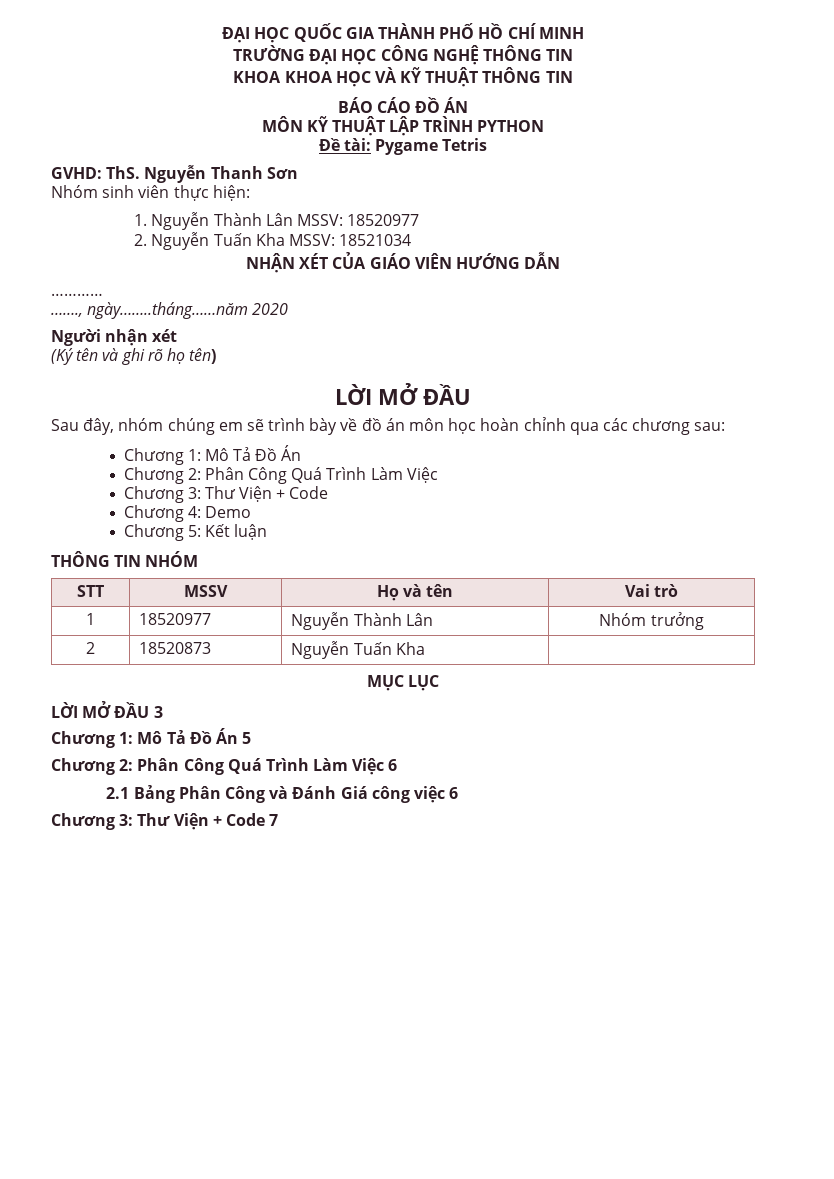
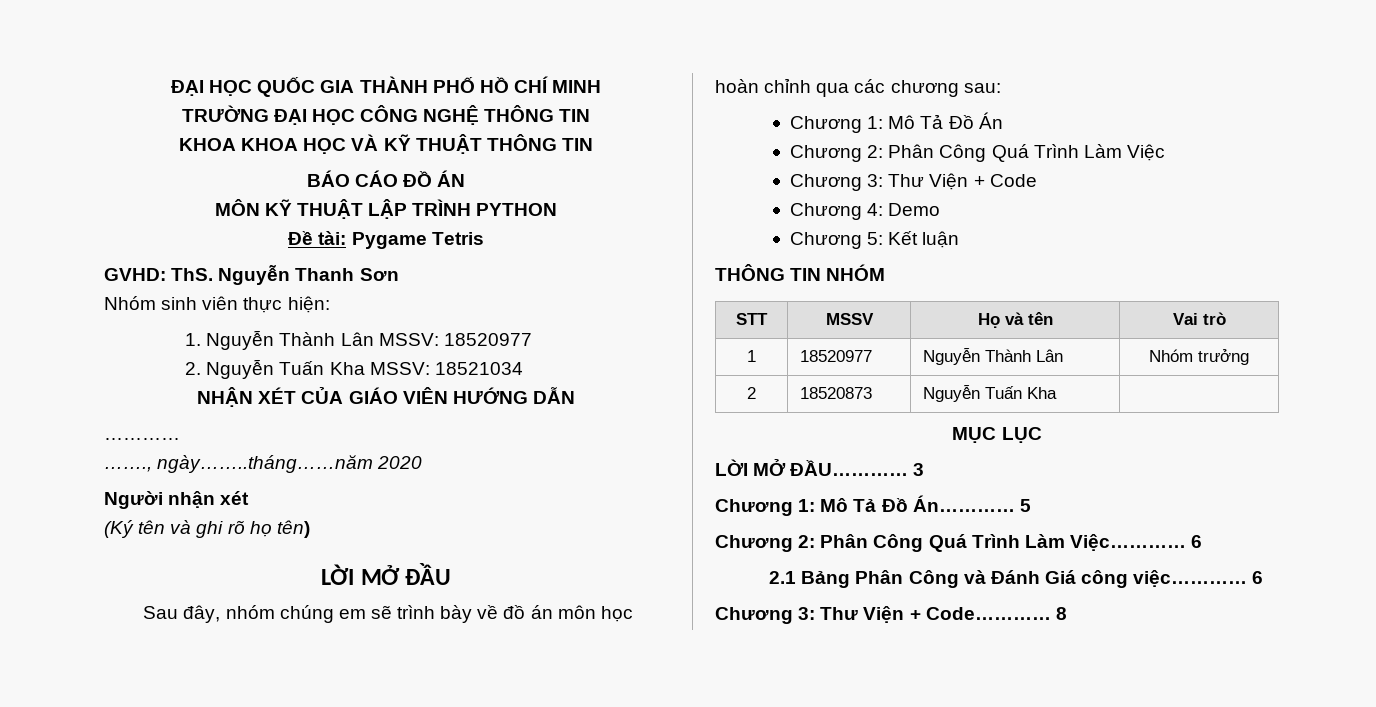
[114,702,150,718] ĐẦU -> [790,460,909,476] ĐẦU…………
[215,728,238,744] Án -> [912,495,1015,512] Án…………
[352,758,385,775] Việc -> [1069,534,1186,551] Việc…………
[413,786,445,803] việc -> [1133,570,1248,587] việc…………
[225,813,279,826] Code 7 -> [925,607,1067,620] Code………… 8

